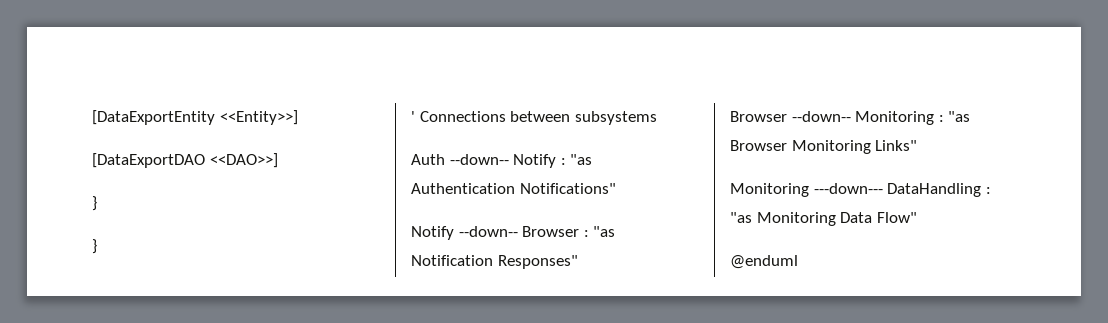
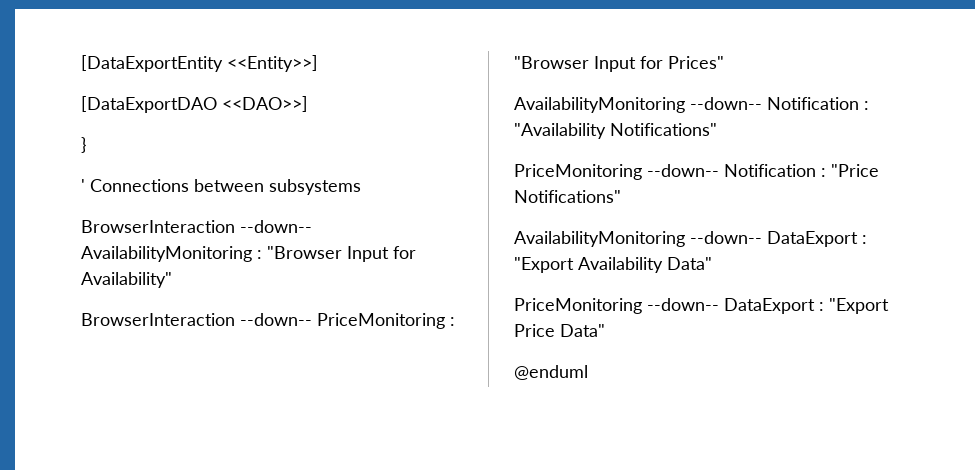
[92,239,97,254] // } -> (86, 145) none
[411,154,593,168] [411,183,616,194] [411,226,616,240] [411,255,578,269] [730,111,971,125] [730,140,918,154] [730,183,991,197] [730,212,917,226] Auth --down-- Notify : "as Authentication Notifications" // Notify --down-- Browser : "as Notification Responses" // Browser --down-- Monitoring : "as Browser Monitoring Links" // Monitoring ---down--- DataHandling : "as Monitoring Data Flow" -> [81,220,312,233] [81,246,416,262] [81,272,172,288] [81,313,455,329] [514,56,724,72] [514,97,869,113] [514,123,717,139] [514,164,879,180] [514,190,621,203] [514,231,867,247] [514,257,712,273] [514,298,889,314] [514,324,605,337] BrowserInteraction --down-- AvailabilityMonitoring : "Browser Input for Availability" // BrowserInteraction --down-- PriceMonitoring : "Browser Input for Prices" // AvailabilityMonitoring --down-- Notification : "Availability Notifications" // PriceMonitoring --down-- Notification : "Price Notifications" // AvailabilityMonitoring --down-- DataExport : "Export Availability Data" // PriceMonitoring --down-- DataExport : "Export Price Data"

